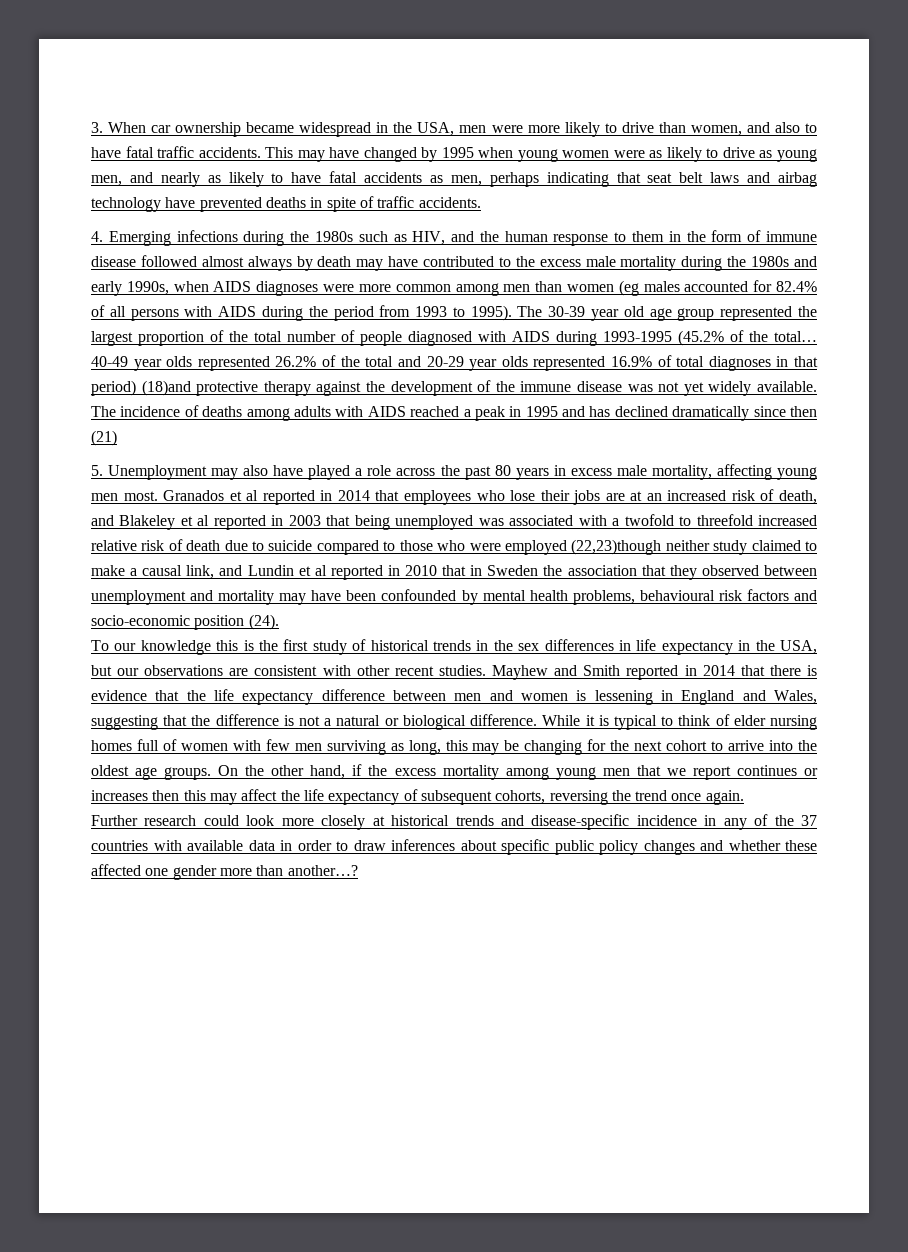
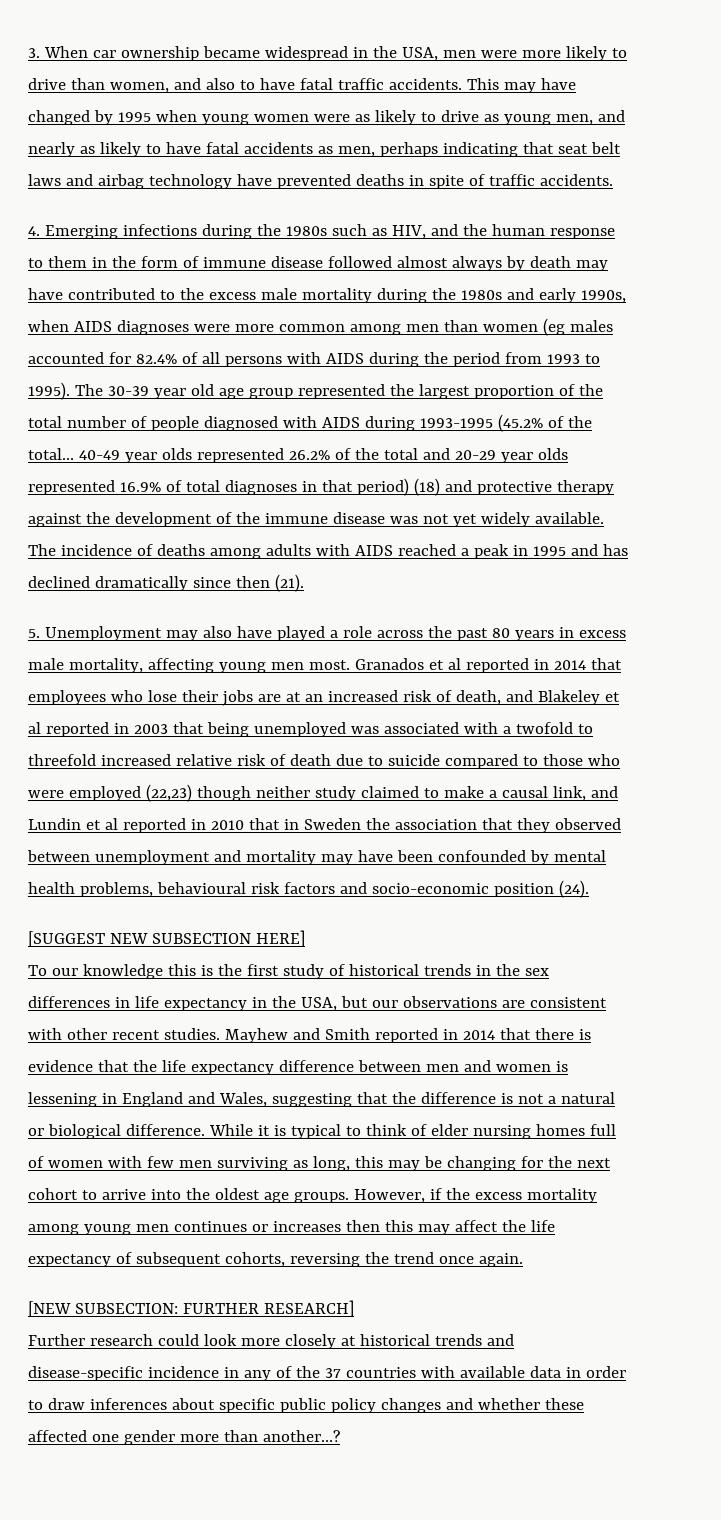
[141,380,191,396] (18)and -> [413,478,472,496] (18) and
[91,430,117,446] (21) -> [274,574,304,592] (21).
[571,539,662,555] (22,23)though -> [145,784,251,802] (22,23) though
(279, 622) none -> [28,930,305,947] // [SUGGEST NEW SUBSECTION HERE]
[218,765,346,779] On the other hand, -> [353,1189,425,1203] However,
[636,765,731,780] that we report -> (169, 1228) none
(744, 797) none -> [28,1300,354,1317] // [NEW SUBSECTION: FURTHER RESEARCH]

